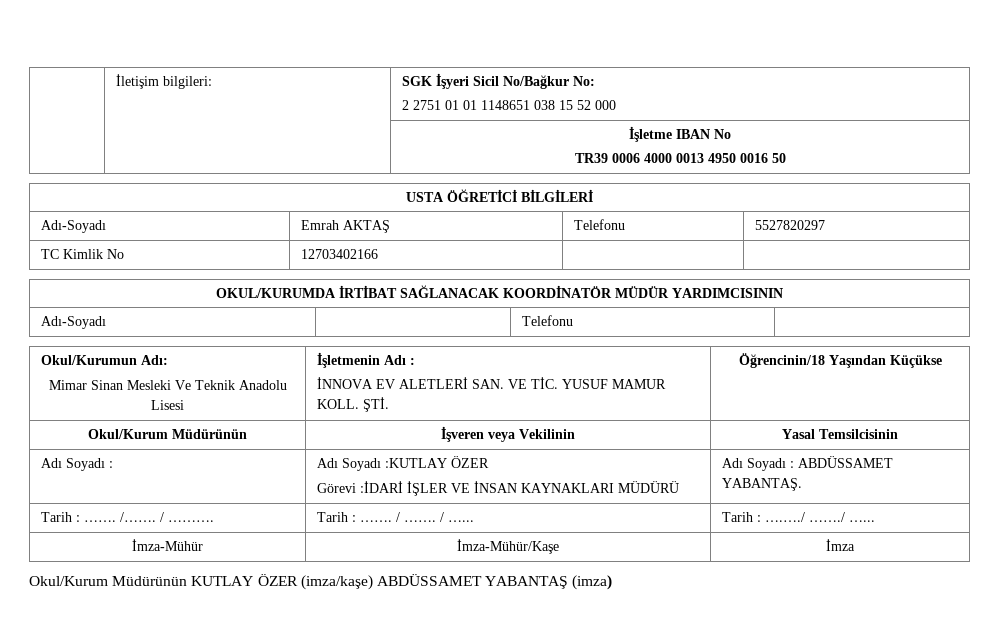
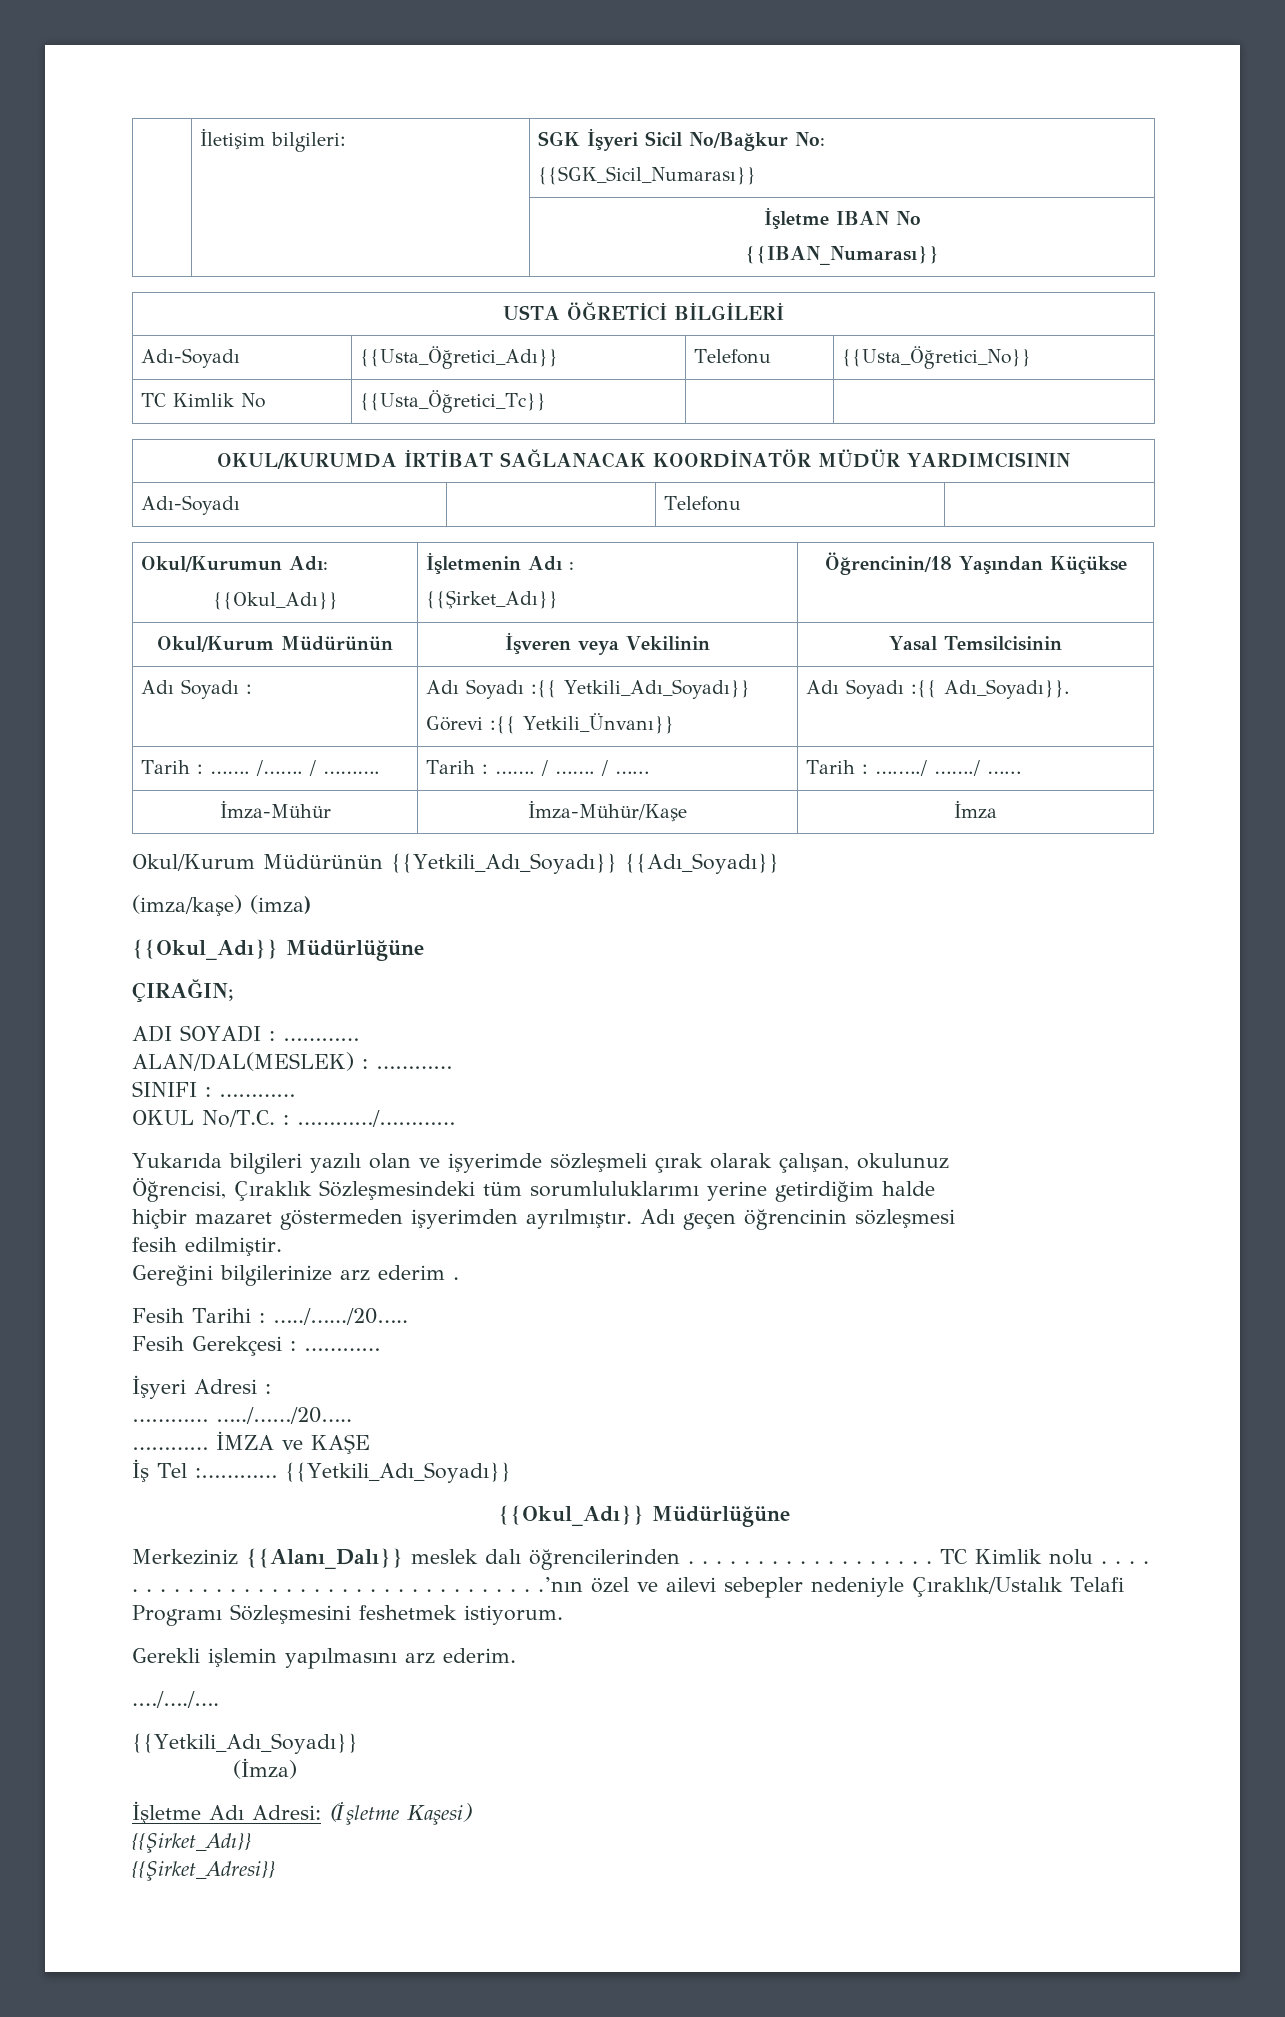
[402,100,617,110] [629,126,731,142] [574,153,786,163] 2 2751 01 01 1148651 038 15 52 000 // | | İşletme IBAN No // TR39 0006 4000 0013 4950 0016 50 -> [538,166,757,185] [763,207,921,229] [745,246,939,265] {{SGK_Sicil_Numarası}} // | | İşletme IBAN No // {{IBAN_Numarası}}
[301,220,391,233] [574,219,626,230] [755,220,826,230] Emrah AKTAŞ | Telefonu | 5527820297 -> [360,346,559,369] [694,349,772,364] [842,346,1032,369] {{Usta_Öğretici_Adı}} | Telefonu | {{Usta_Öğretici_No}}
[301,249,379,259] 12703402166 -> [360,390,547,413] {{Usta_Öğretici_Tc}}
[48,380,287,390] [151,400,184,410] [317,352,416,368] [317,377,667,389] [317,397,390,412] Mimar Sinan Mesleki Ve Teknik Anadolu Lisesi | İşletmenin Adı : // İNNOVA EV ALETLERİ SAN. VE TİC. YUSUF MAMUR KOLL. ŞTİ. -> [212,592,338,610] [426,552,575,574] [426,590,559,609] {{Okul_Adı}} | İşletmenin Adı : // {{Şirket_Adı}}
[385,456,490,468] :KUTLAY ÖZER -> [531,679,751,699] :{{ Yetkili_Adı_Soyadı}}
[360,481,680,496] [722,456,894,471] [722,478,803,491] :İDARİ İŞLER VE İNSAN KAYNAKLARI MÜDÜRÜ | Adı Soyadı : ABDÜSSAMET YABANTAŞ. -> [490,713,675,734] [806,679,1071,699] :{{ Yetkili_Ünvanı}} | Adı Soyadı :{{ Adı_Soyadı}}.
[191,574,613,590] KUTLAY ÖZER (imza/kaşe) ABDÜSSAMET YABANTAŞ (imza) -> [391,853,779,874] [132,895,311,916] [132,939,424,961] [132,979,233,1002] [132,1025,359,1042] [132,1052,452,1071] [132,1081,295,1097] [132,1110,455,1127] [132,1153,949,1174] [132,1178,935,1202] [132,1209,955,1230] [132,1237,282,1256] [132,1265,459,1286] [132,1308,408,1325] [132,1336,380,1356] [132,1375,271,1399] [132,1407,352,1424] [132,1431,370,1454] [132,1459,511,1483] [497,1505,790,1527] [132,1548,1149,1570] [132,1577,1124,1598] [132,1604,563,1626] [132,1648,516,1669] [132,1691,219,1708] [132,1733,358,1754] [232,1758,297,1779] [132,1801,472,1825] [132,1833,251,1853] [132,1861,275,1881] {{Yetkili_Adı_Soyadı}} {{Adı_Soyadı}} // (imza/kaşe) (imza) // {{Okul_Adı}} Müdürlüğüne // ÇIRAĞIN; // ADI SOYADI : ………… // ALAN/DAL(MESLEK) : ………… // SINIFI : ………… // OKUL No/T.C. : …………/………… // Yukarıda bilgileri yazılı olan ve işyerimde sözleşmeli çırak olarak çalışan, okulunuz // Öğrencisi, Çıraklık Sözleşmesindeki tüm sorumluluklarımı yerine getirdiğim halde // hiçbir mazaret göstermeden işyerimden ayrılmıştır. Adı geçen öğrencinin sözleşmesi // fesih edilmiştir. // Gereğini bilgilerinize arz ederim . // Fesih Tarihi : …../….../20….. // Fesih Gerekçesi : ………… // İşyeri Adresi : // ………… …../……/20….. // ………… İMZA ve KAŞE // İş Tel :………… {{Yetkili_Adı_Soyadı}} // {{Okul_Adı}} Müdürlüğüne // Merkeziniz {{Alanı_Dalı}} meslek dalı öğrencilerinden . . . . . . . . . . . . . . . . . . TC Kimlik nolu . . . . . . . . . . . . . . . . . . . . . . . . . . . . . . . . . .’nın özel ve ailevi sebepler nedeniyle Çıraklık/Ustalık Telafi Programı Sözleşmesini feshetmek istiyorum. // Gerekli işlemin yapılmasını arz ederim. // .…/…./…. // {{Yetkili_Adı_Soyadı}} // (İmza) // İşletme Adı Adresi: (İşletme Kaşesi) // {{Şirket_Adı}} // {{Şirket_Adresi}}

